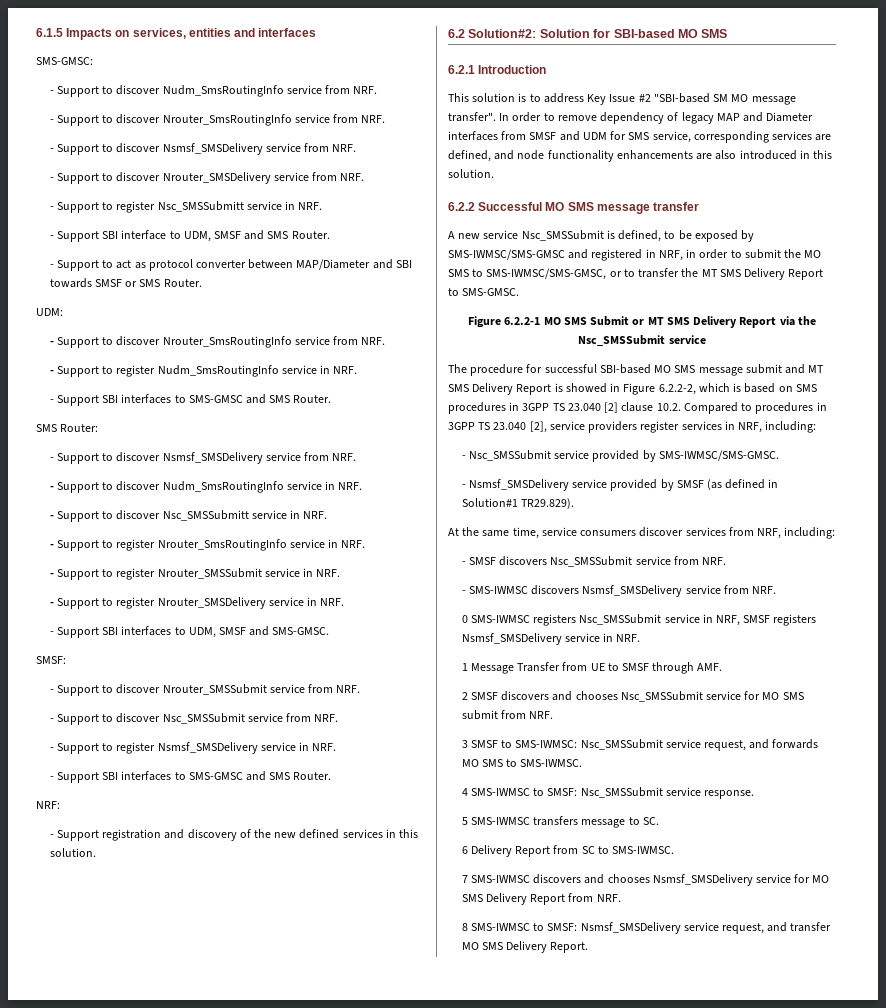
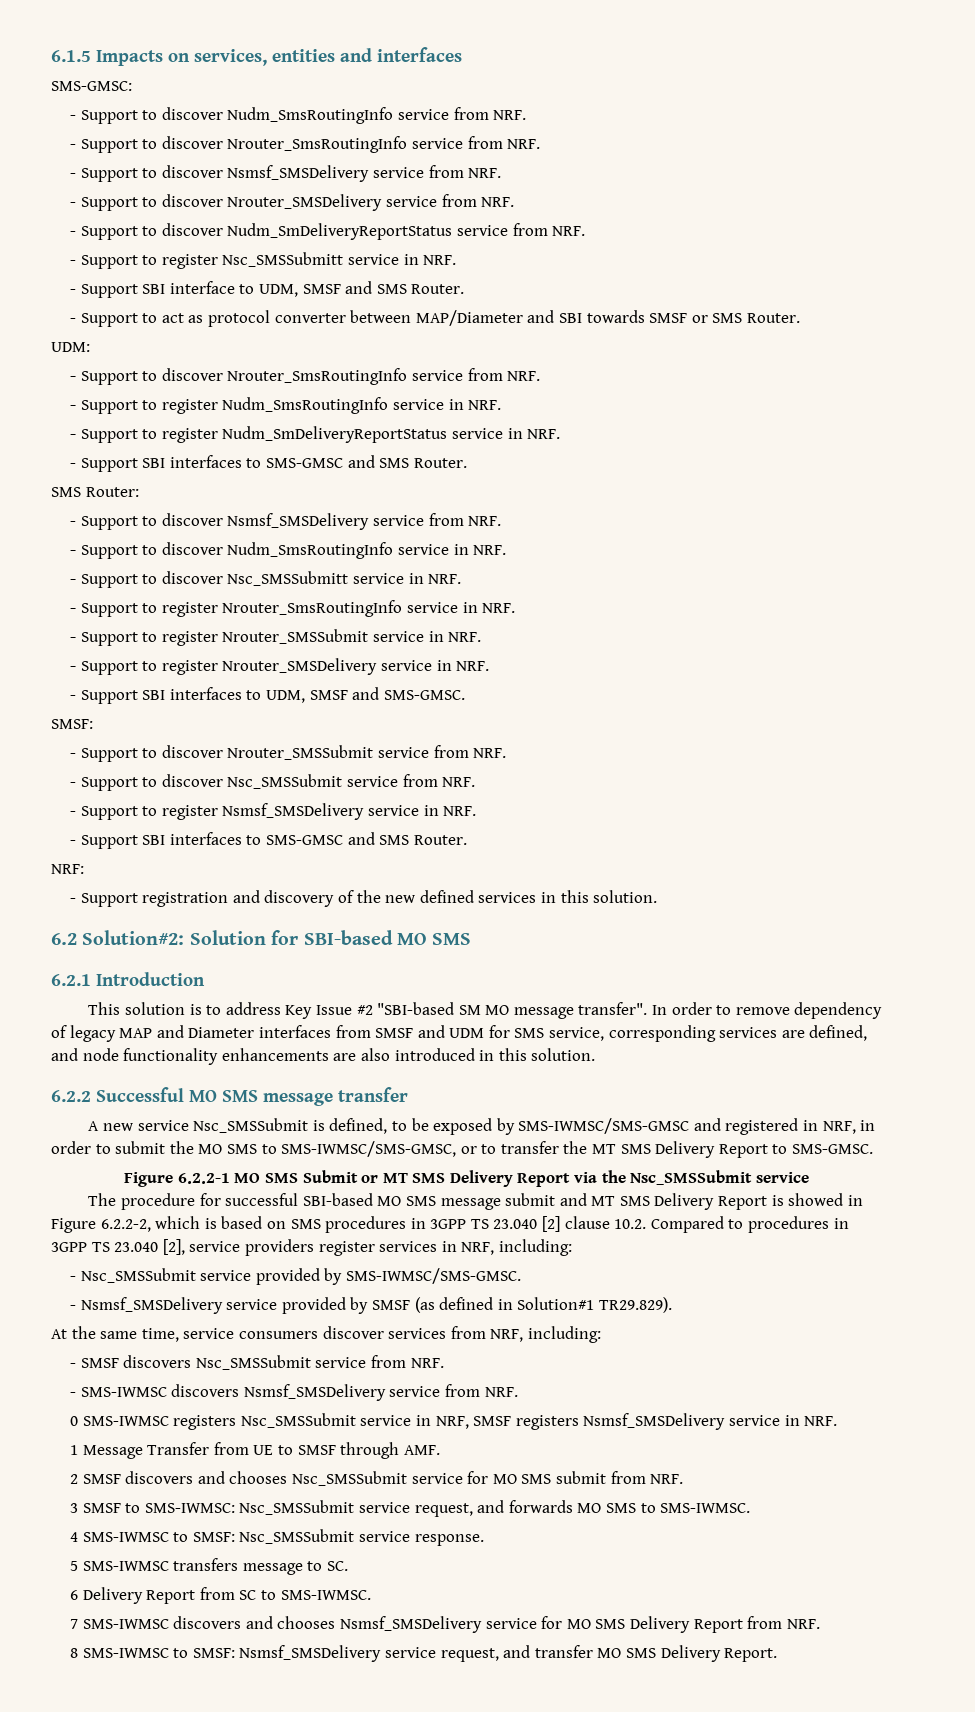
(365, 177) none -> [70,223,586,240] // - Support to discover Nudm_SmDeliveryReportStatus service from NRF.
(358, 370) none -> [70,426,561,443] // - Support to register Nudm_SmDeliveryReportStatus service in NRF.

